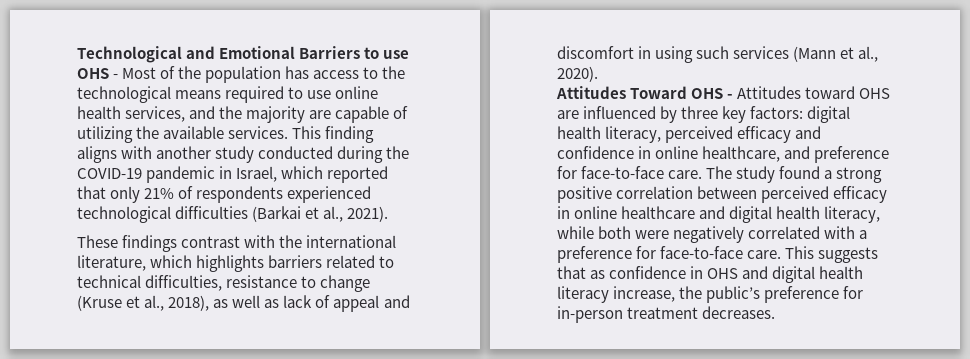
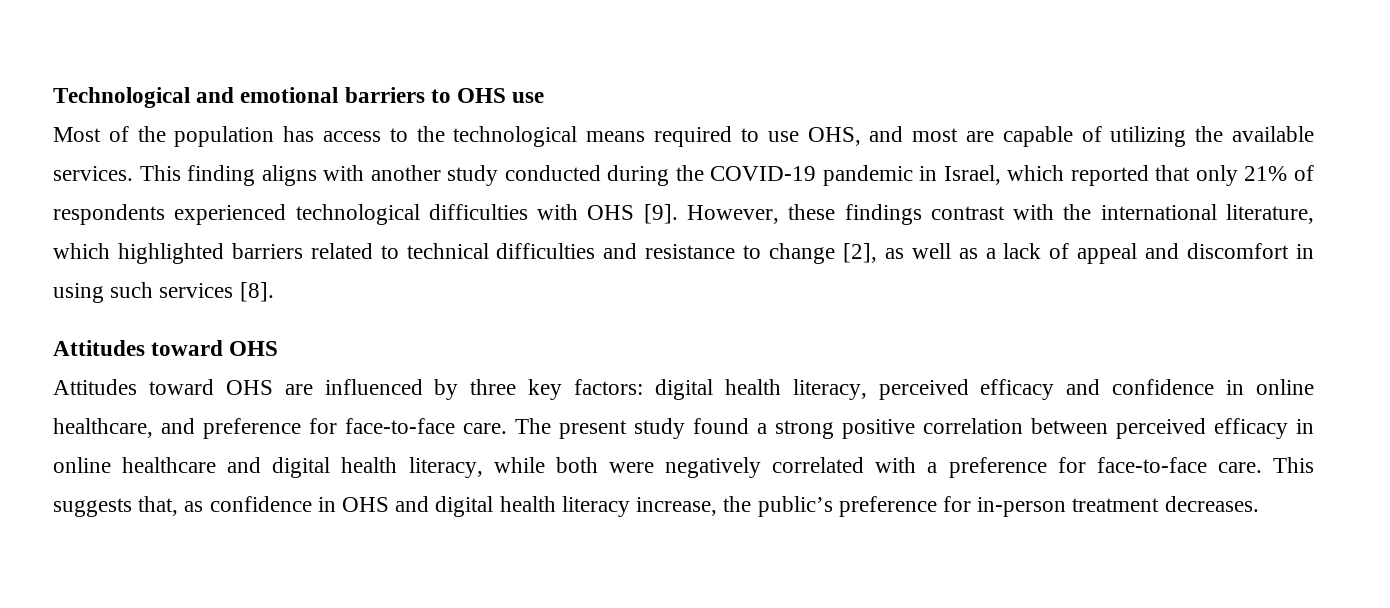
[219,46,410,59] [77,68,119,79] Emotional Barriers to use OHS - -> [240,87,545,103] emotional barriers to OHS use //
[335,86,379,99] [77,106,306,123] online health services, and the majority -> [807,126,959,146] OHS, and most
[252,206,389,222] [77,235,118,248] (Barkai et al., 2021). // These -> [537,204,836,224] with OHS [9]. However, these
[196,255,265,272] highlights -> [117,243,224,264] highlighted
[145,275,223,291] difficulties, -> [496,243,638,259] difficulties and
[77,295,210,311] (Kruse et al., 2018), -> [842,243,877,263] [2],
(280, 303) none -> [985,248,996,259] a
[793,46,879,62] [557,66,598,82] [556,86,734,99] (Mann et al., 2020). // Attitudes Toward OHS - -> [239,282,274,302] [53,340,279,356] [8]. // Attitudes toward OHS //
(733, 172) none -> [559,420,627,439] present
[557,266,586,279] that -> [138,496,179,516] that,

